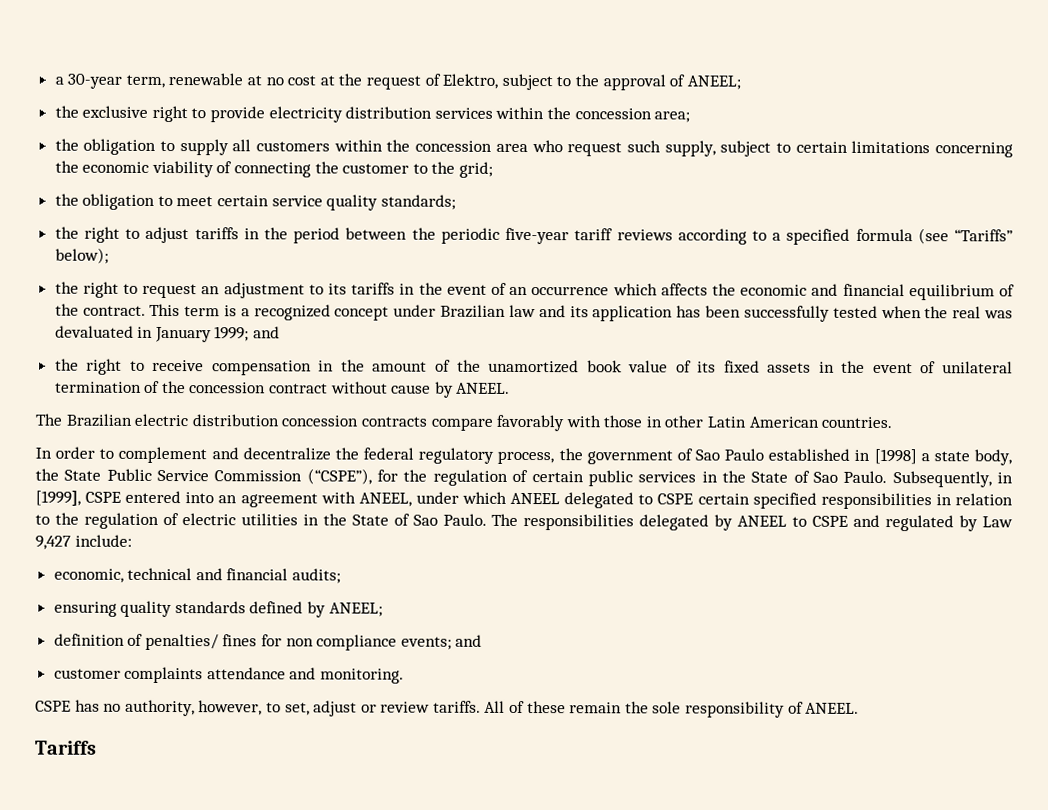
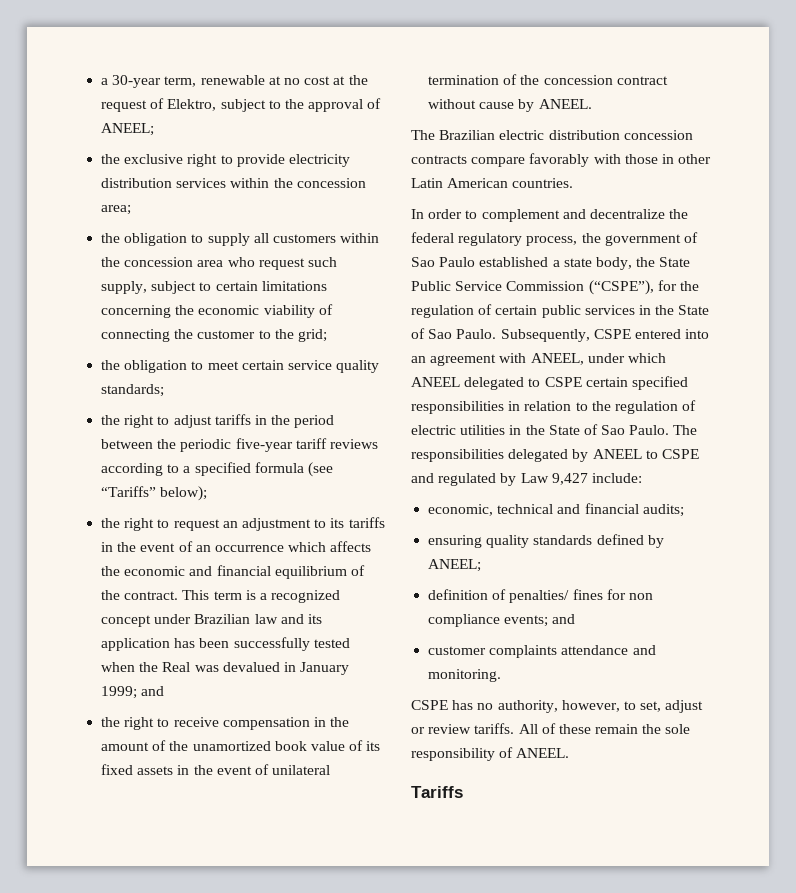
[952,306,1013,319] [54,325,134,338] real was devaluated -> [162,662,280,672] Real was devalued
[854,448,917,465] in [1998] -> (549, 262) none
[997,472,1014,484] [35,490,81,506] in [1999], -> (590, 335) none

